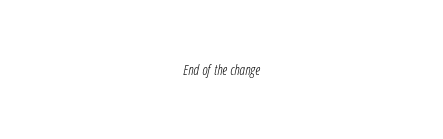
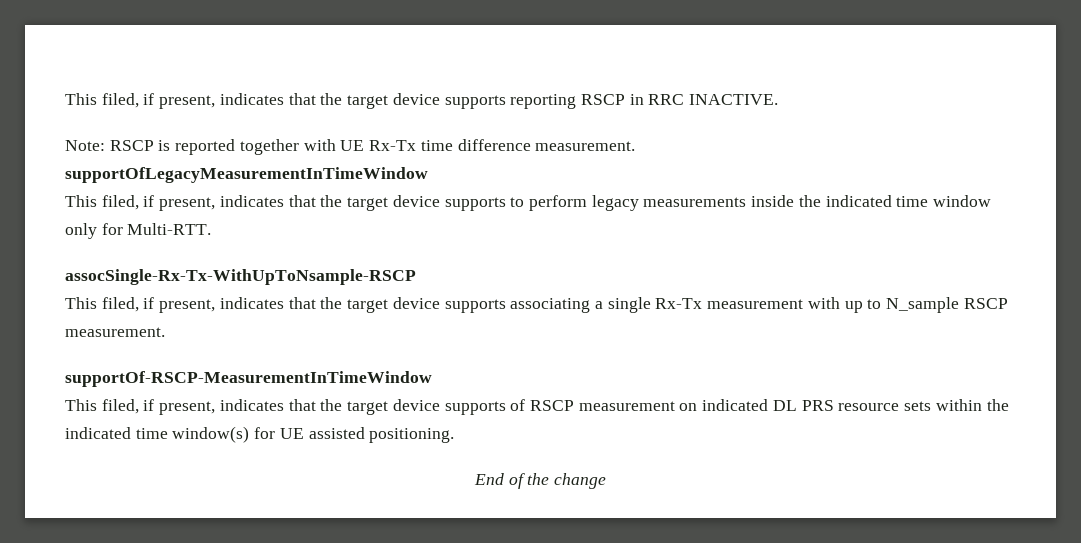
(182, 69) none -> [65,93,779,109] [65,139,636,155] [65,167,428,183] [65,195,992,211] [65,223,212,239] [65,269,416,285] [65,297,1008,313] [65,327,165,337] [65,371,432,387] [65,399,1009,415] [65,426,455,443] This filed, if present, indicates that the target device supports reporting RSCP in RRC INACTIVE. // Note: RSCP is reported together with UE Rx-Tx time difference measurement. // supportOfLegacyMeasurementInTimeWindow // This filed, if present, indicates that the target device supports to perform legacy measurements inside the indicated time window only for Multi-RTT. // assocSingle-Rx-Tx-WithUpToNsample-RSCP // This filed, if present, indicates that the target device supports associating a single Rx-Tx measurement with up to N_sample RSCP measurement. // supportOf-RSCP-MeasurementInTimeWindow // This filed, if present, indicates that the target device supports of RSCP measurement on indicated DL PRS resource sets within the indicated time window(s) for UE assisted positioning. //

